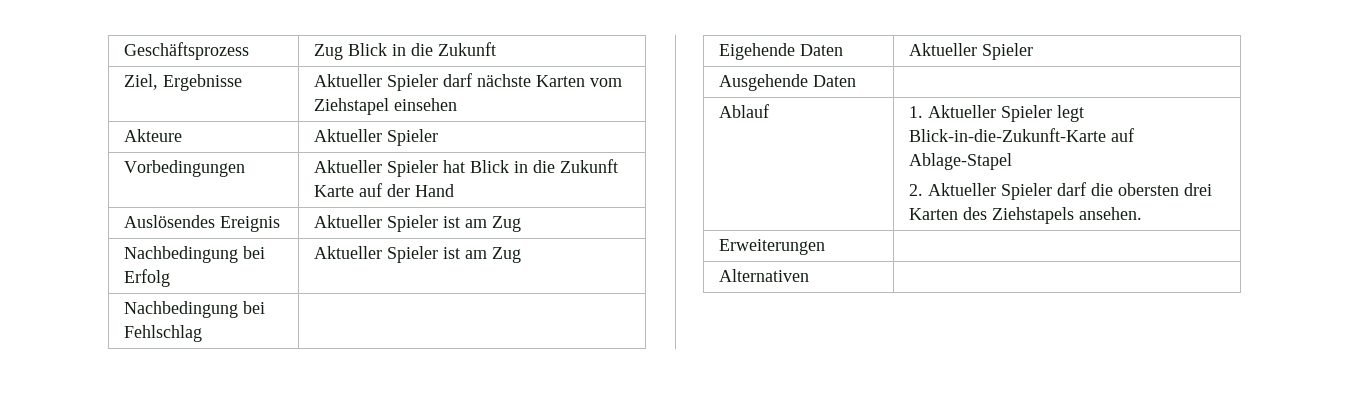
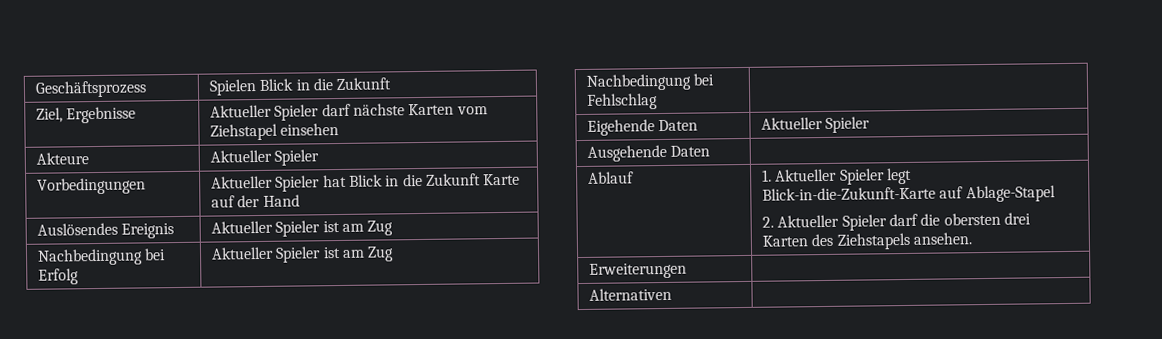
[313,44,343,60] Zug -> [208,79,257,96] Spielen

